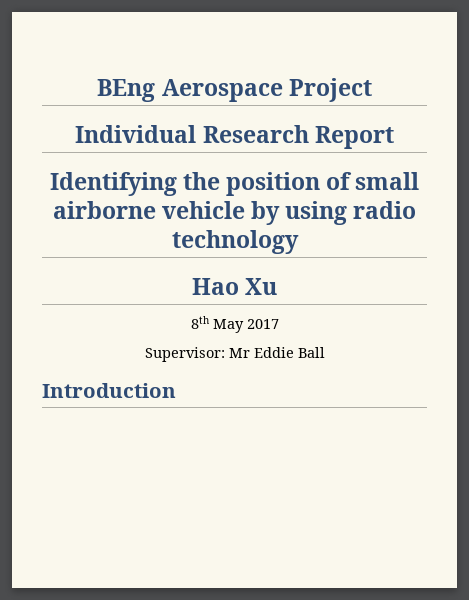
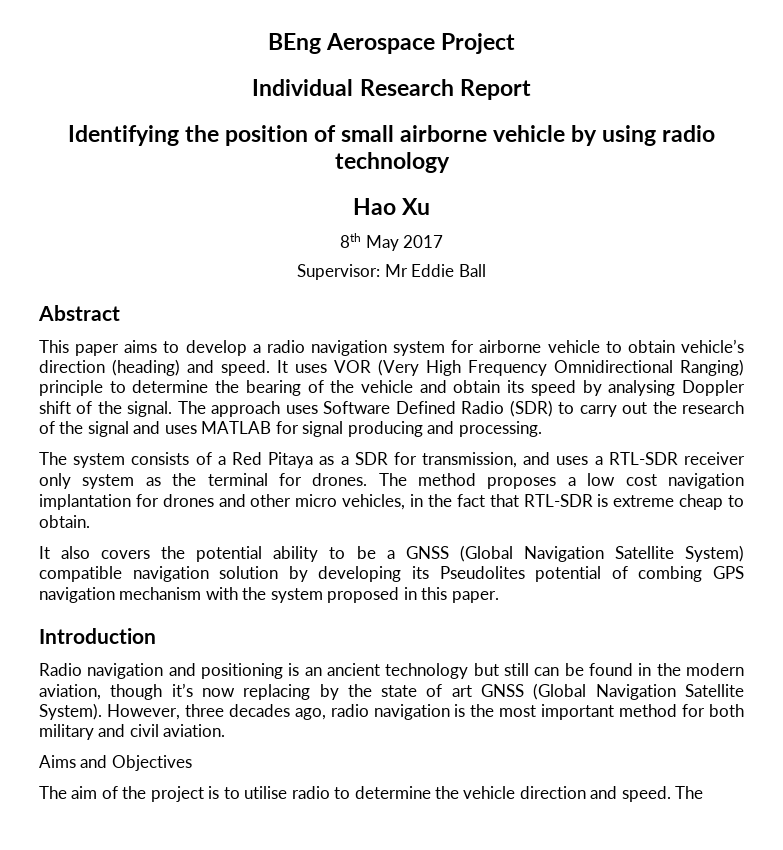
[42,383,176,398] Introduction -> [38,305,120,321] [39,339,744,356] [39,359,744,376] [39,380,745,396] [39,400,745,417] [39,421,542,437] [39,452,745,468] [39,473,744,489] [39,494,745,510] [39,515,90,528] [39,545,745,562] [39,566,745,582] [39,587,499,603] [39,628,156,644] [39,663,745,679] [39,683,744,700] [39,703,744,720] [39,724,226,740] [39,755,192,771] [39,786,704,802] Abstract // This paper aims to develop a radio navigation system for airborne vehicle to obtain vehicle’s direction (heading) and speed. It uses VOR (Very High Frequency Omnidirectional Ranging) principle to determine the bearing of the vehicle and obtain its speed by analysing Doppler shift of the signal. The approach uses Software Defined Radio (SDR) to carry out the research of the signal and uses MATLAB for signal producing and processing. // The system consists of a Red Pitaya as a SDR for transmission, and uses a RTL-SDR receiver only system as the terminal for drones. The method proposes a low cost navigation implantation for drones and other micro vehicles, in the fact that RTL-SDR is extreme cheap to obtain. // It also covers the potential ability to be a GNSS (Global Navigation Satellite System) compatible navigation solution by developing its Pseudolites potential of combing GPS navigation mechanism with the system proposed in this paper. // Introduction // Radio navigation and positioning is an ancient technology but still can be found in the modern aviation, though it’s now replacing by the state of art GNSS (Global Navigation Satellite System). However, three decades ago, radio navigation is the most important method for both military and civil aviation. // Aims and Objectives // The aim of the project is to utilise radio to determine the vehicle direction and speed. The

